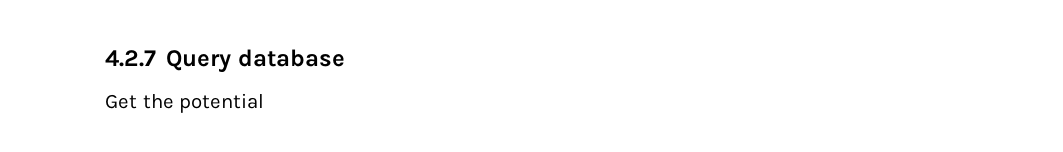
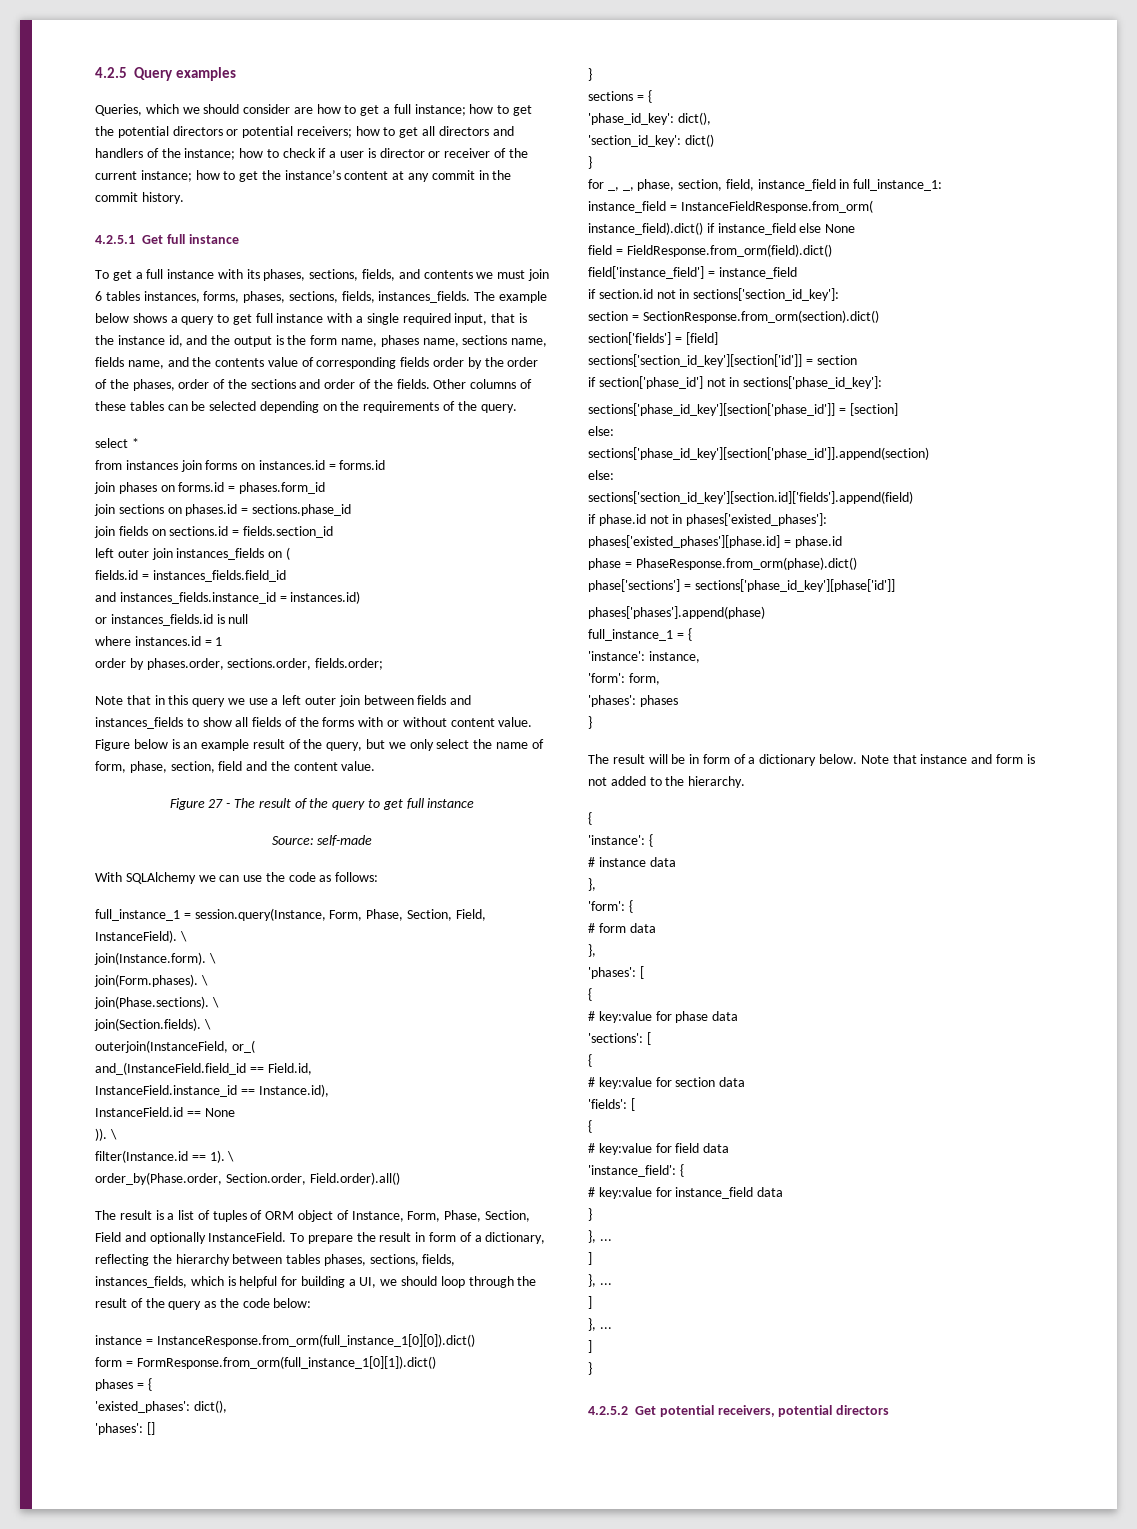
[105,49,345,73] [105,93,265,113] 4.2.7 Query database // Get the potential -> [95,67,236,81] [95,104,532,116] [95,126,514,138] [95,148,528,160] [95,170,512,182] [95,192,184,204] [95,234,239,244] [95,269,549,281] [95,291,548,303] [95,313,527,325] [95,335,548,347] [95,357,539,369] [95,379,532,391] [95,401,517,413] [95,438,139,448] [95,460,386,472] [94,482,325,494] [94,504,351,516] [94,526,333,538] [95,547,290,560] [95,570,286,582] [95,591,361,604] [95,614,249,626] [95,636,223,646] [95,658,384,670] [95,695,472,707] [95,717,533,729] [95,739,544,751] [95,761,376,773] [169,798,475,810] [271,835,373,846] [95,872,379,884] [95,908,486,921] [95,930,187,943] [94,952,216,965] [94,974,208,987] [94,996,219,1009] [94,1018,211,1031] [95,1040,255,1053] [95,1062,312,1075] [95,1084,329,1097] [95,1107,235,1117] [95,1128,117,1141] [95,1150,235,1163] [95,1172,400,1185] [95,1210,530,1222] [95,1232,546,1244] [95,1254,456,1266] [95,1276,537,1288] [95,1298,312,1310] [95,1334,475,1347] [95,1356,436,1369] [95,1378,152,1391] [95,1400,227,1413] [95,1422,155,1435] [588,68,592,81] [588,90,652,103] [588,112,711,125] [588,134,714,147] [588,156,592,169] [588,179,943,191] [588,200,873,213] [588,222,856,235] [588,244,832,257] [588,266,797,279] [588,288,840,301] [588,310,879,323] [588,332,718,345] [588,354,857,367] [588,376,883,389] [588,403,898,416] [588,426,614,436] [588,447,929,460] [588,470,614,480] [588,491,913,504] [588,513,828,526] [588,535,842,548] [588,557,857,570] [588,579,895,592] [588,606,765,619] [588,628,692,641] [588,651,700,663] [588,673,660,685] [588,695,678,707] [588,716,592,729] [588,754,1035,766] [588,776,746,788] [588,812,592,825] [588,834,653,847] [588,857,676,867] [588,878,596,891] [588,900,633,913] [588,923,656,933] [588,944,596,957] [588,966,644,979] [588,988,592,1001] [588,1011,739,1023] [588,1032,651,1045] [588,1054,592,1067] [588,1077,746,1089] [588,1098,635,1111] [588,1120,592,1133] [588,1143,730,1155] [588,1164,684,1177] [588,1187,784,1199] [588,1208,592,1221] [588,1230,612,1243] [588,1252,592,1265] [588,1274,612,1287] [588,1296,592,1309] [588,1318,612,1331] [588,1340,592,1353] [588,1362,592,1375] [588,1405,890,1417] 4.2.5 Query examples // Queries, which we should consider are how to get a full instance; how to get the potential directors or potential receivers; how to get all directors and handlers of the instance; how to check if a user is director or receiver of the current instance; how to get the instance’s content at any commit in the commit history. // 4.2.5.1 Get full instance // To get a full instance with its phases, sections, fields, and contents we must join 6 tables instances, forms, phases, sections, fields, instances_fields. The example below shows a query to get full instance with a single required input, that is the instance id, and the output is the form name, phases name, sections name, fields name, and the contents value of corresponding fields order by the order of the phases, order of the sections and order of the fields. Other columns of these tables can be selected depending on the requirements of the query. // select * // from instances join forms on instances.id = forms.id // join phases on forms.id = phases.form_id // join sections on phases.id = sections.phase_id // join fields on sections.id = fields.section_id // left outer join instances_fields on ( // fields.id = instances_fields.field_id // and instances_fields.instance_id = instances.id) // or instances_fields.id is null // where instances.id = 1 // order by phases.order, sections.order, fields.order; // Note that in this query we use a left outer join between fields and instances_fields to show all fields of the forms with or without content value. Figure below is an example result of the query, but we only select the name of form, phase, section, field and the content value. // Figure 27 - The result of the query to get full instance // Source: self-made // With SQLAlchemy we can use the code as follows: // full_instance_1 = session.query(Instance, Form, Phase, Section, Field, InstanceField). \ // join(Instance.form). \ // join(Form.phases). \ // join(Phase.sections). \ // join(Section.fields). \ // outerjoin(InstanceField, or_( // and_(InstanceField.field_id == Field.id, // InstanceField.instance_id == Instance.id), // InstanceField.id == None // )). \ // filter(Instance.id == 1). \ // order_by(Phase.order, Section.order, Field.order).all() // The result is a list of tuples of ORM object of Instance, Form, Phase, Section, Field and optionally InstanceField. To prepare the result in form of a dictionary, reflecting the hierarchy between tables phases, sections, fields, instances_fields, which is helpful for building a UI, we should loop through the result of the query as the code below: // instance = InstanceResponse.from_orm(full_instance_1[0][0]).dict() // form = FormResponse.from_orm(full_instance_1[0][1]).dict() // phases = { // 'existed_phases': dict(), // 'phases': [] // } // sections = { // 'phase_id_key': dict(), // 'section_id_key': dict() // } // for _, _, phase, section, field, instance_field in full_instance_1: // instance_field = InstanceFieldResponse.from_orm( // instance_field).dict() if instance_field else None // field = FieldResponse.from_orm(field).dict() // field['instance_field'] = instance_field // if section.id not in sections['section_id_key']: // section = SectionResponse.from_orm(section).dict() // section['fields'] = [field] // sections['section_id_key'][section['id']] = section // if section['phase_id'] not in sections['phase_id_key']: // sections['phase_id_key'][section['phase_id']] = [section] // else: // sections['phase_id_key'][section['phase_id']].append(section) // else: // sections['section_id_key'][section.id]['fields'].append(field) // if phase.id not in phases['existed_phases']: // phases['existed_phases'][phase.id] = phase.id // phase = PhaseResponse.from_orm(phase).dict() // phase['sections'] = sections['phase_id_key'][phase['id']] // phases['phases'].append(phase) // full_instance_1 = { // 'instance': instance, // 'form': form, // 'phases': phases // } // The result will be in form of a dictionary below. Note that instance and form is not added to the hierarchy. // { // 'instance': { // # instance data // }, // 'form': { // # form data // }, // 'phases': [ // { // # key:value for phase data // 'sections': [ // { // # key:value for section data // 'fields': [ // { // # key:value for field data // 'instance_field': { // # key:value for instance_field data // } // }, ... // ] // }, ... // ] // }, ... // ] // } // 4.2.5.2 Get potential receivers, potential directors

